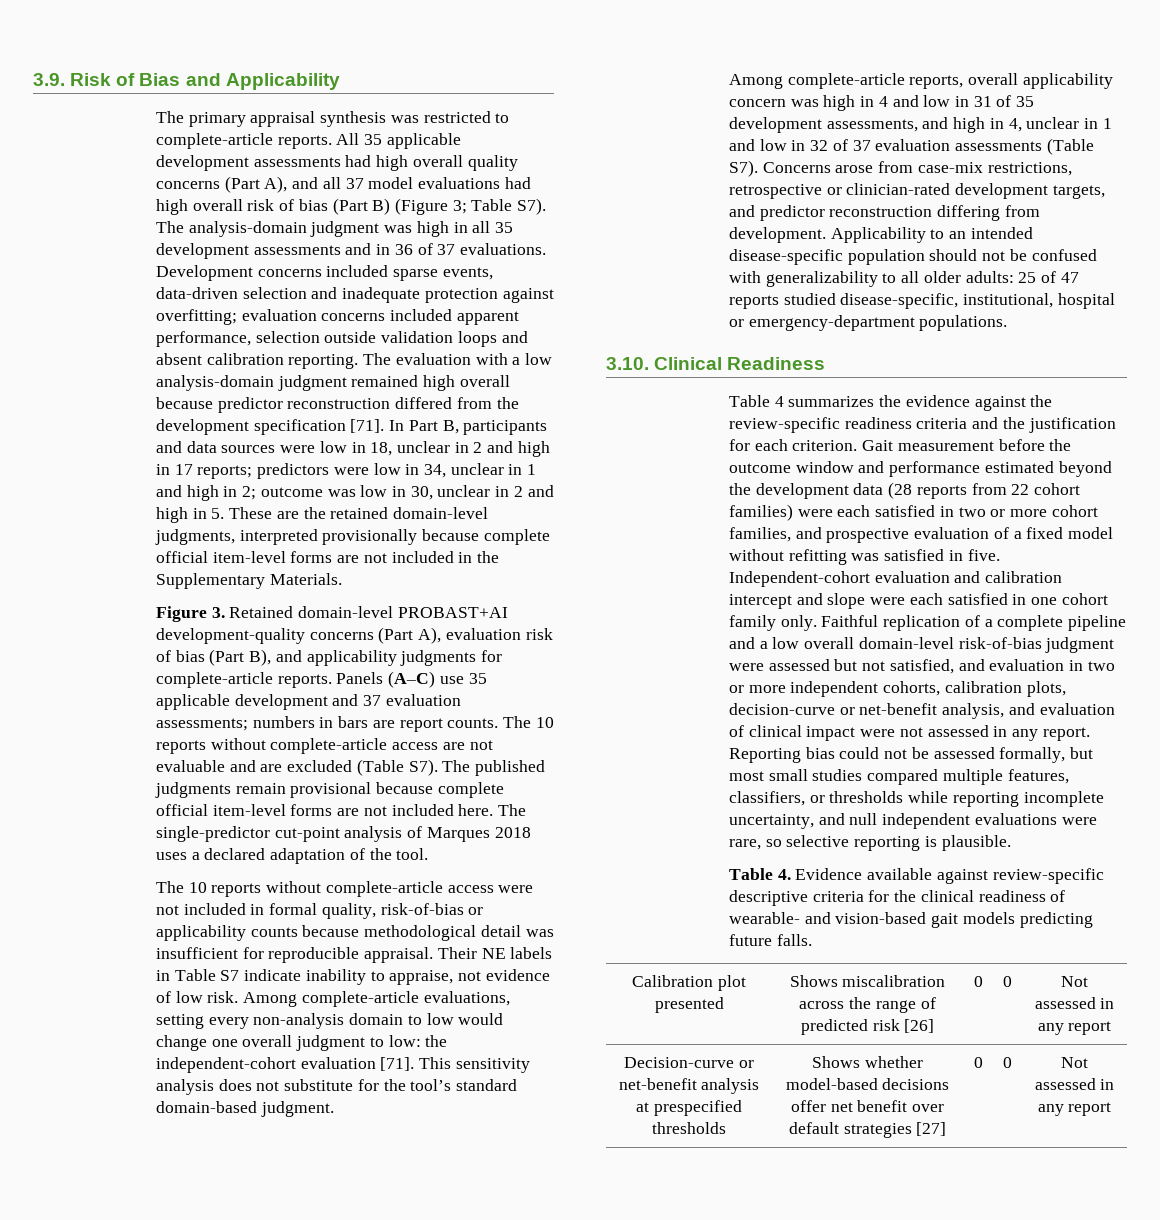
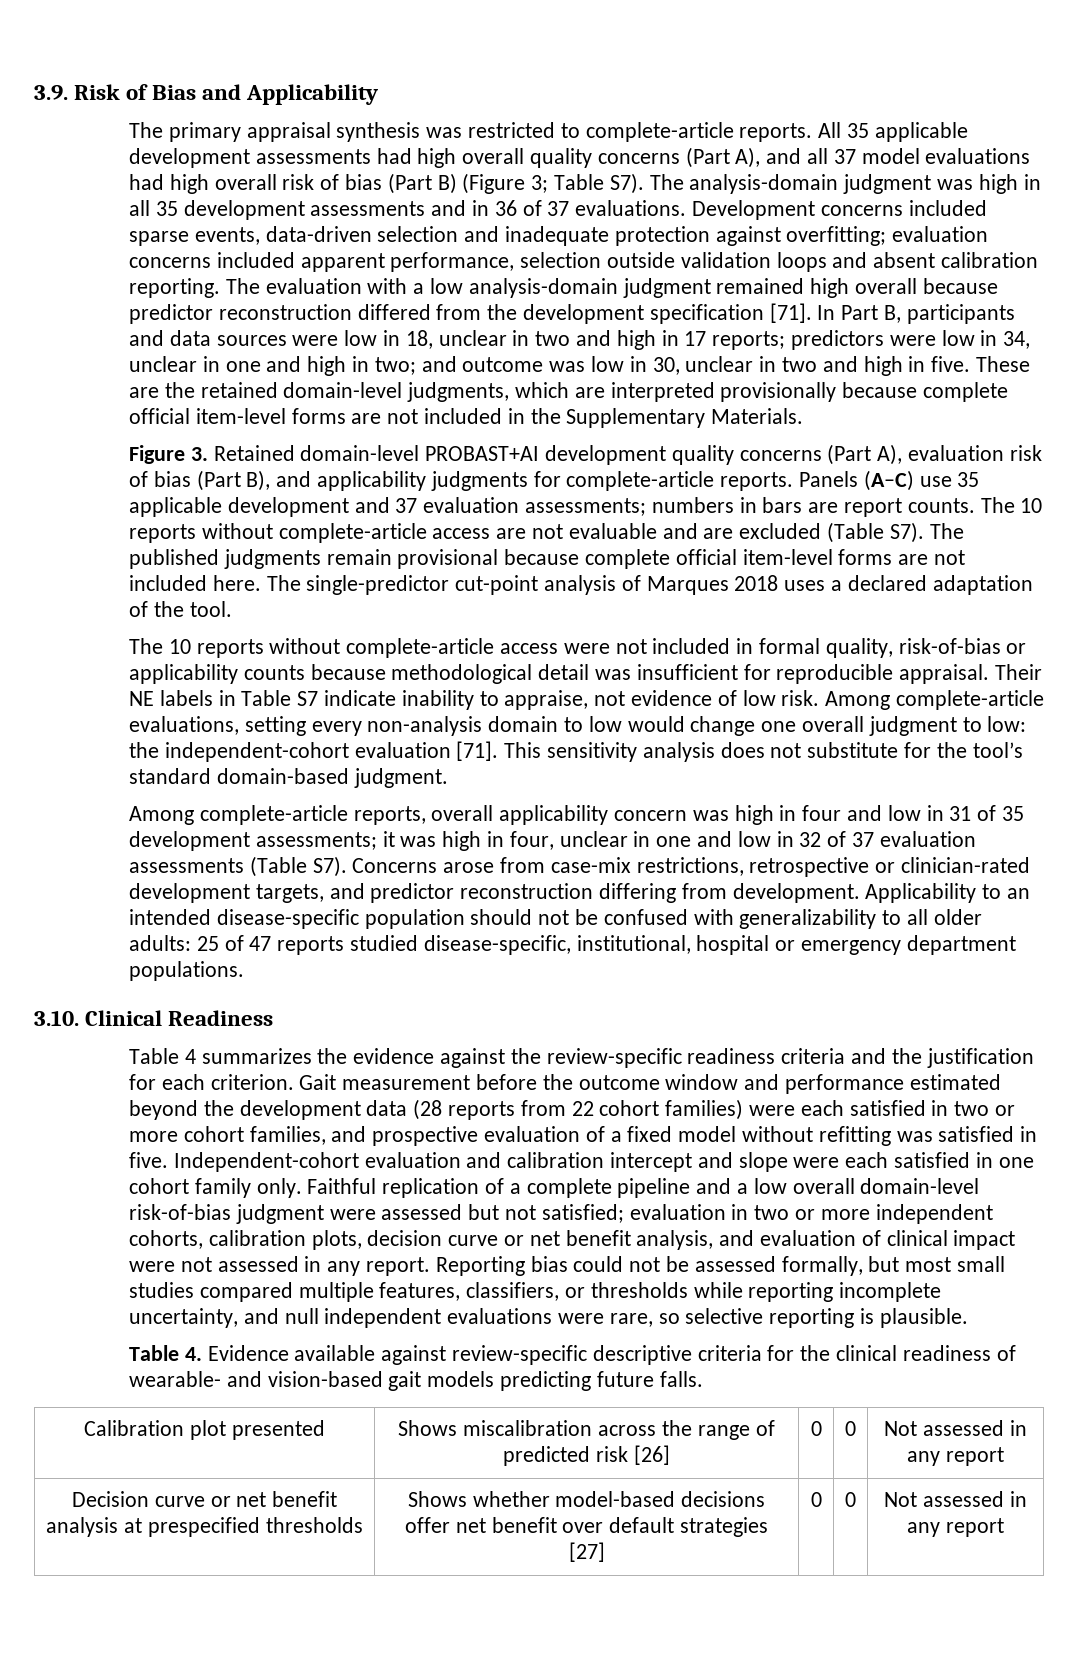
[473,442,483,453] 2 -> [535,331,571,346] two
[527,464,537,475] [155,485,257,501] 1 and high in 2; -> [225,356,457,376] one and high in two; and
[513,485,554,497] [155,507,225,523] 2 and high in 5. -> [782,356,971,376] two and high in five.
(235, 537) none -> [515,382,605,398] which are
[155,628,305,644] development-quality -> [545,445,734,465] development quality
[878,96,888,107] 4 -> [802,805,842,821] four
[826,117,1112,133] assessments, and high in 4, unclear in 1 -> [255,831,692,851] assessments; it was high in four, unclear in one
[748,315,915,331] emergency-department -> [801,935,1016,955] emergency department
[889,659,985,674] satisfied, and -> [541,1204,624,1223] satisfied;
[728,703,938,715] decision-curve or net-benefit -> [367,1230,631,1246] decision curve or net benefit
[624,1057,754,1068] [618,1078,697,1090] Decision-curve or net-benefit -> [71,1491,338,1507] Decision curve or net benefit

